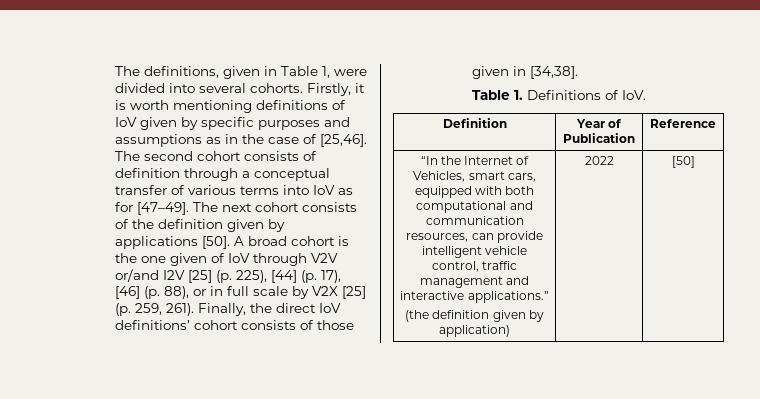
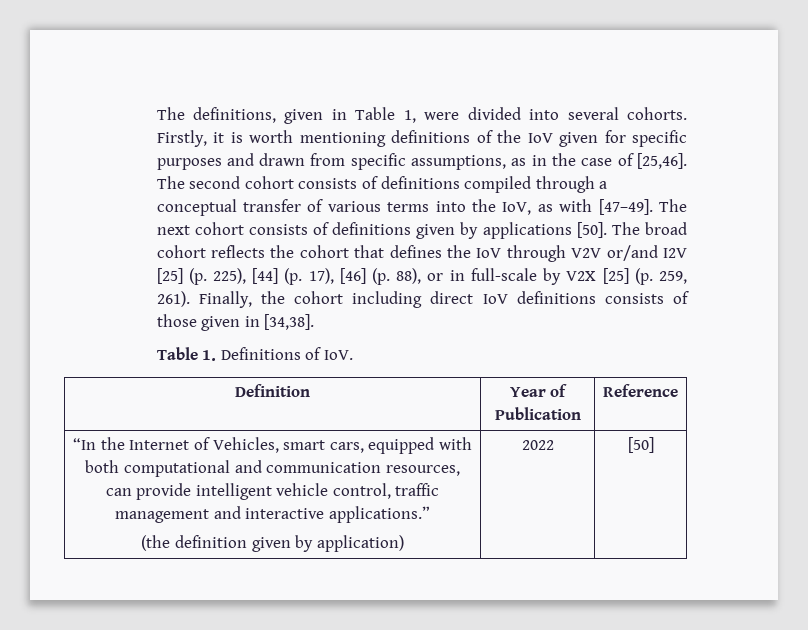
(346, 105) none -> [497,130,522,143] the
[180,117,198,130] by -> [604,130,626,143] for
[114,134,202,147] assumptions -> [259,153,507,170] drawn from specific assumptions,
[114,168,180,178] definition -> [380,176,532,193] definitions compiled
[312,185,353,195] [114,202,133,212] IoV as for -> [471,199,593,215] the IoV, as with
[131,219,223,229] the definition -> [332,222,412,235] definitions
[233,236,244,246] A -> [611,222,640,235] The
[337,236,349,246] [114,253,225,266] is the one given of -> [210,245,471,258] reflects the cohort that defines the
[226,286,288,296] full scale -> [470,268,537,281] full-scale
[275,303,341,313] [114,320,238,330] direct IoV definitions’ cohort -> [294,291,596,308] cohort including direct IoV definitions

